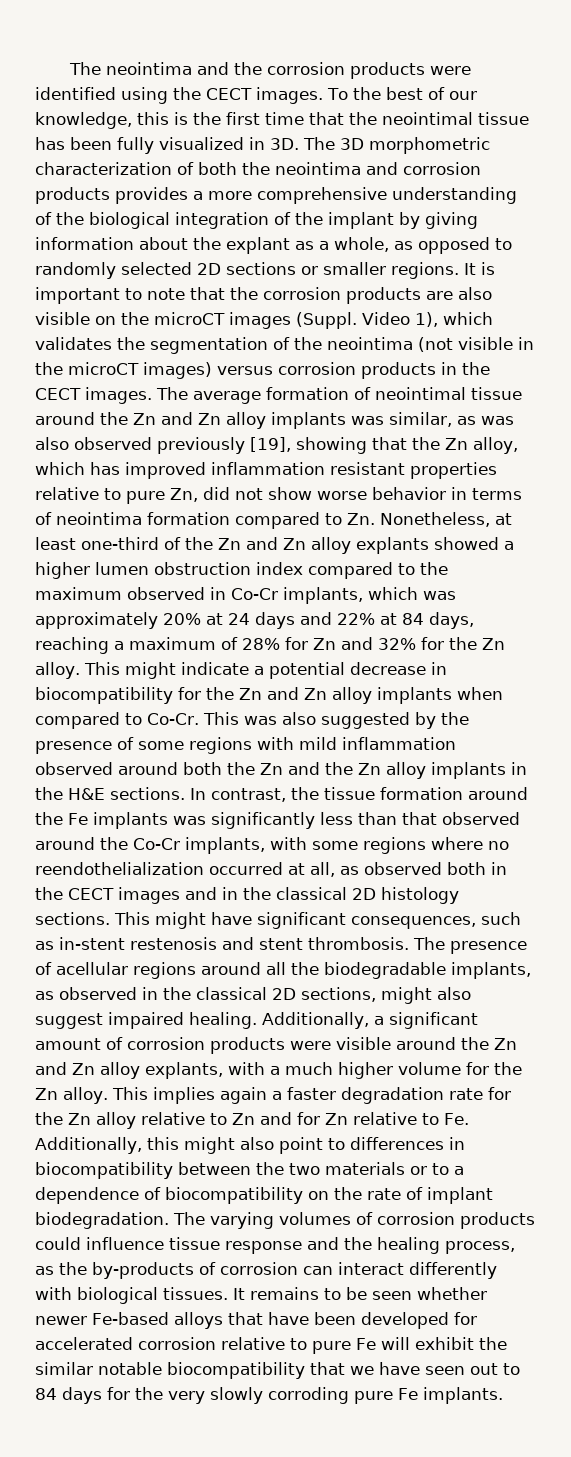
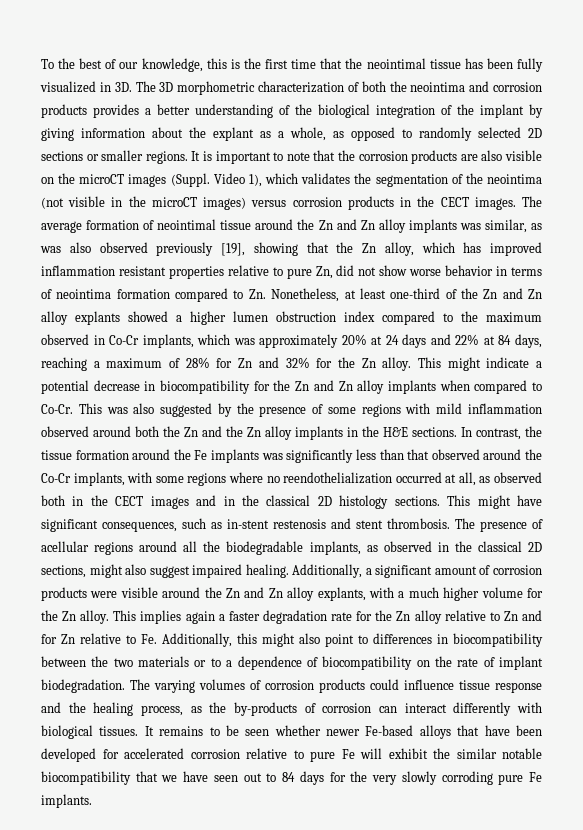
[69,62,472,79] [35,87,323,104] The neointima and the corrosion products were identified using the CECT images. -> (41, 64) none
[208,187,387,204] more comprehensive -> [157,104,190,115] better

